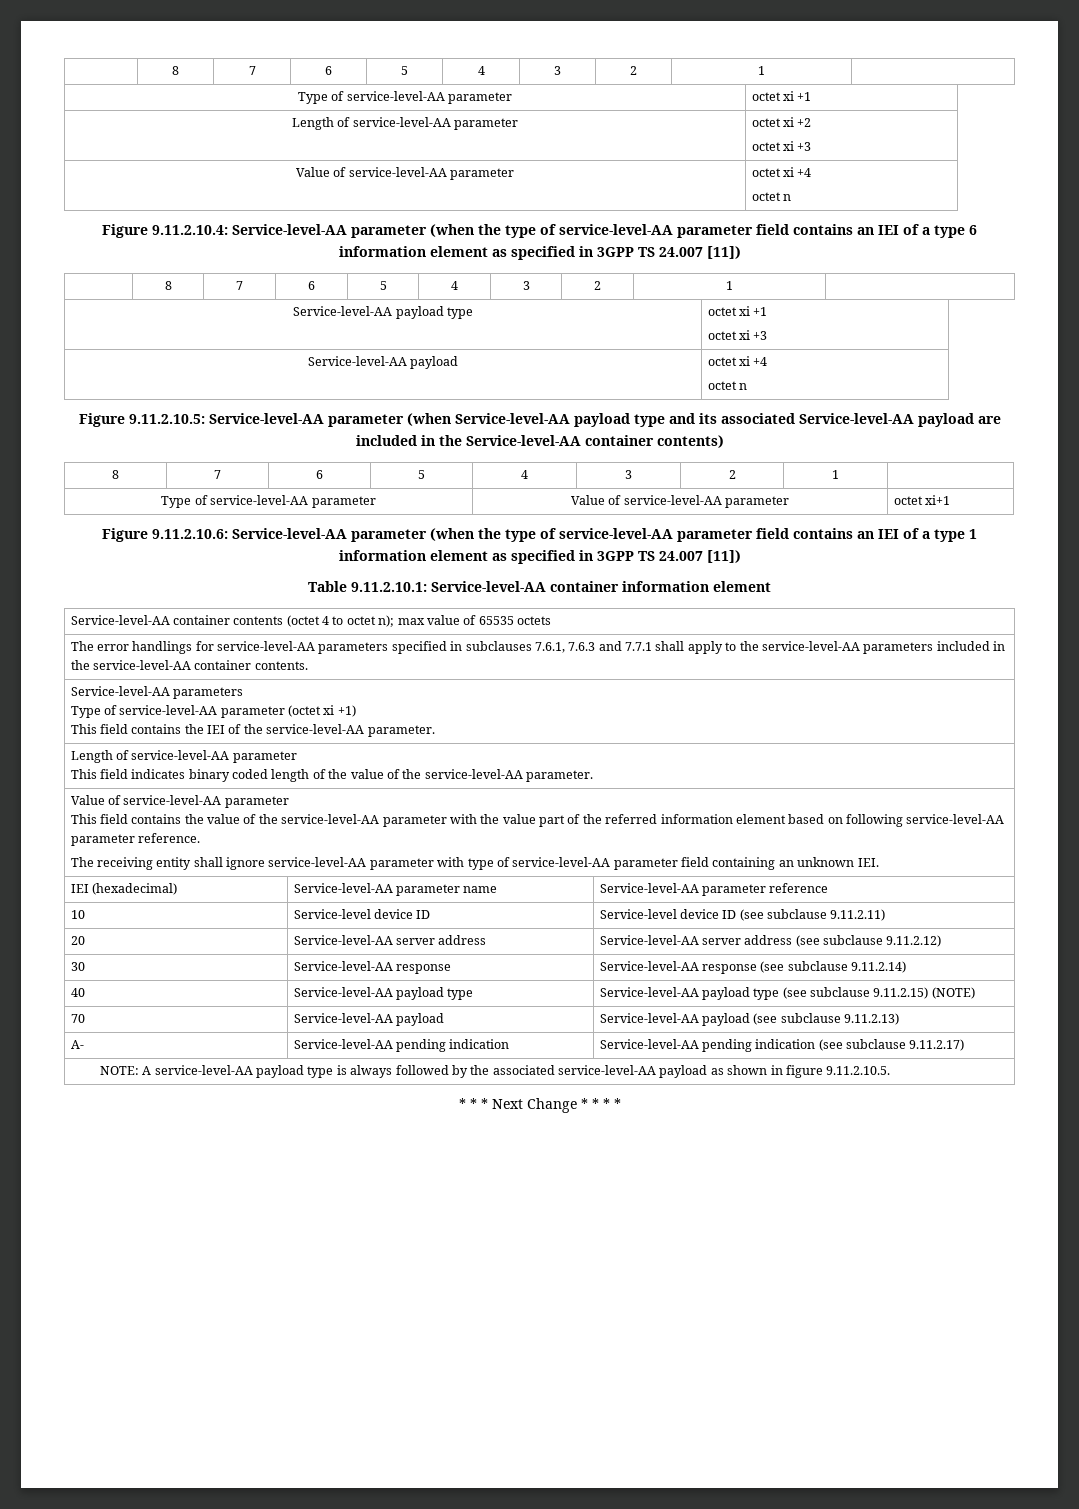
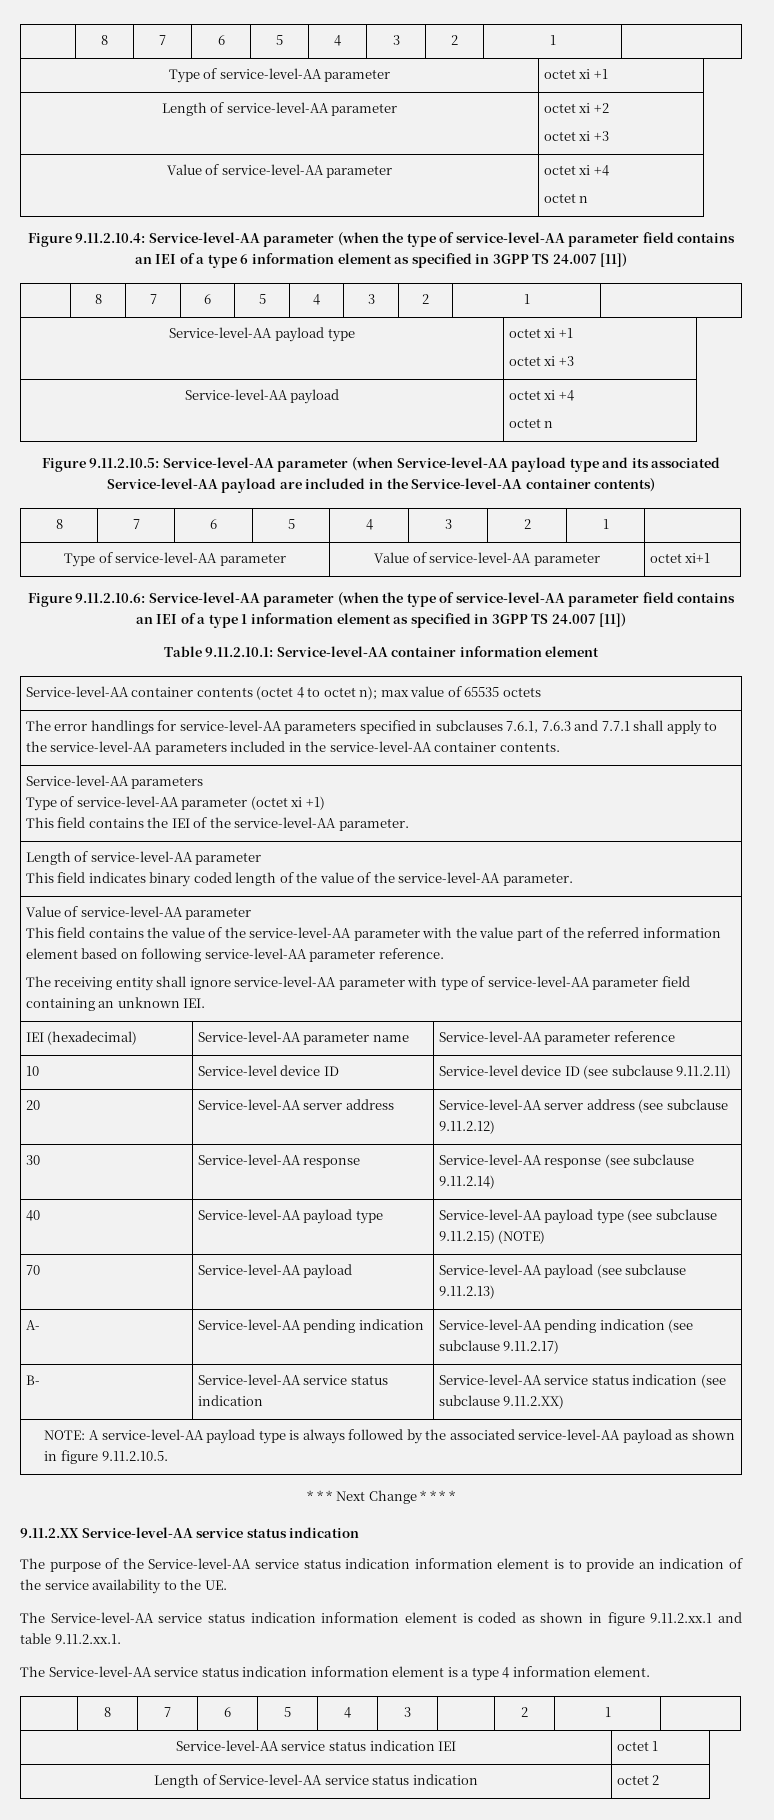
(965, 1045) none -> [25,1375,40,1385] [197,1374,388,1385] [197,1395,263,1406] [438,1374,726,1388] [438,1395,565,1409] // B- | Service-level-AA service status indication | Service-level-AA service status indication (see subclause 9.11.2.XX)
(621, 1103) none -> [20,1527,360,1538] [20,1558,744,1572] [20,1579,227,1594] [20,1612,742,1626] [20,1633,121,1644] [20,1666,651,1681] [104,1707,111,1717] [164,1707,171,1717] [224,1707,231,1717] [284,1707,291,1717] [344,1707,351,1718] [404,1707,411,1717] [521,1707,528,1717] [604,1707,611,1717] [175,1740,457,1751] [616,1741,659,1751] [154,1774,478,1788] [616,1775,660,1785] // 9.11.2.XX Service-level-AA service status indication // The purpose of the Service-level-AA service status indication information element is to provide an indication of the service availability to the UE. // The Service-level-AA service status indication information element is coded as shown in figure 9.11.2.xx.1 and table 9.11.2.xx.1. // The Service-level-AA service status indication information element is a type 4 information element. // | 8 | 7 | 6 | 5 | 4 | 3 | | 2 | 1 | // Service-level-AA service status indication IEI | octet 1 // Length of Service-level-AA service status indication | octet 2

